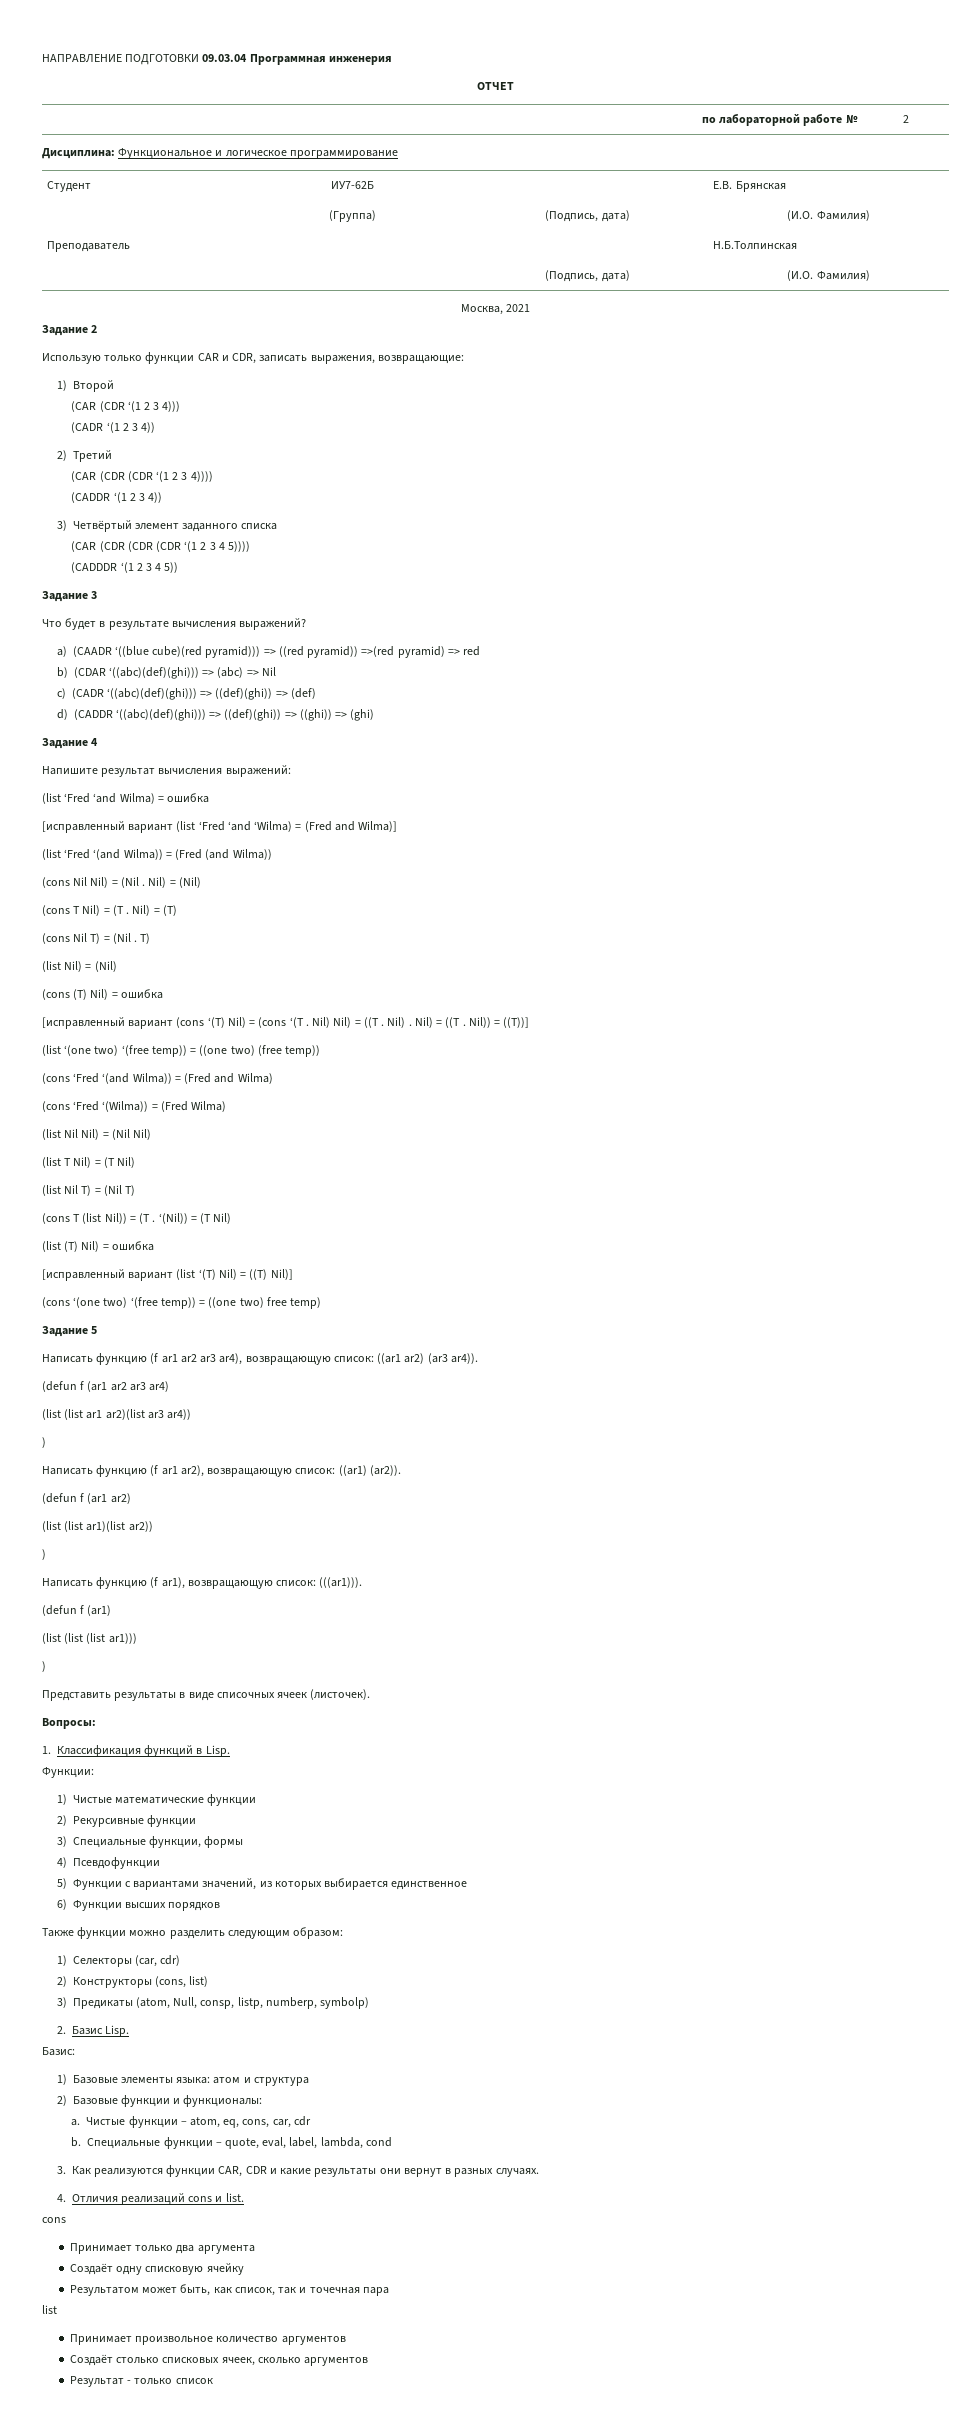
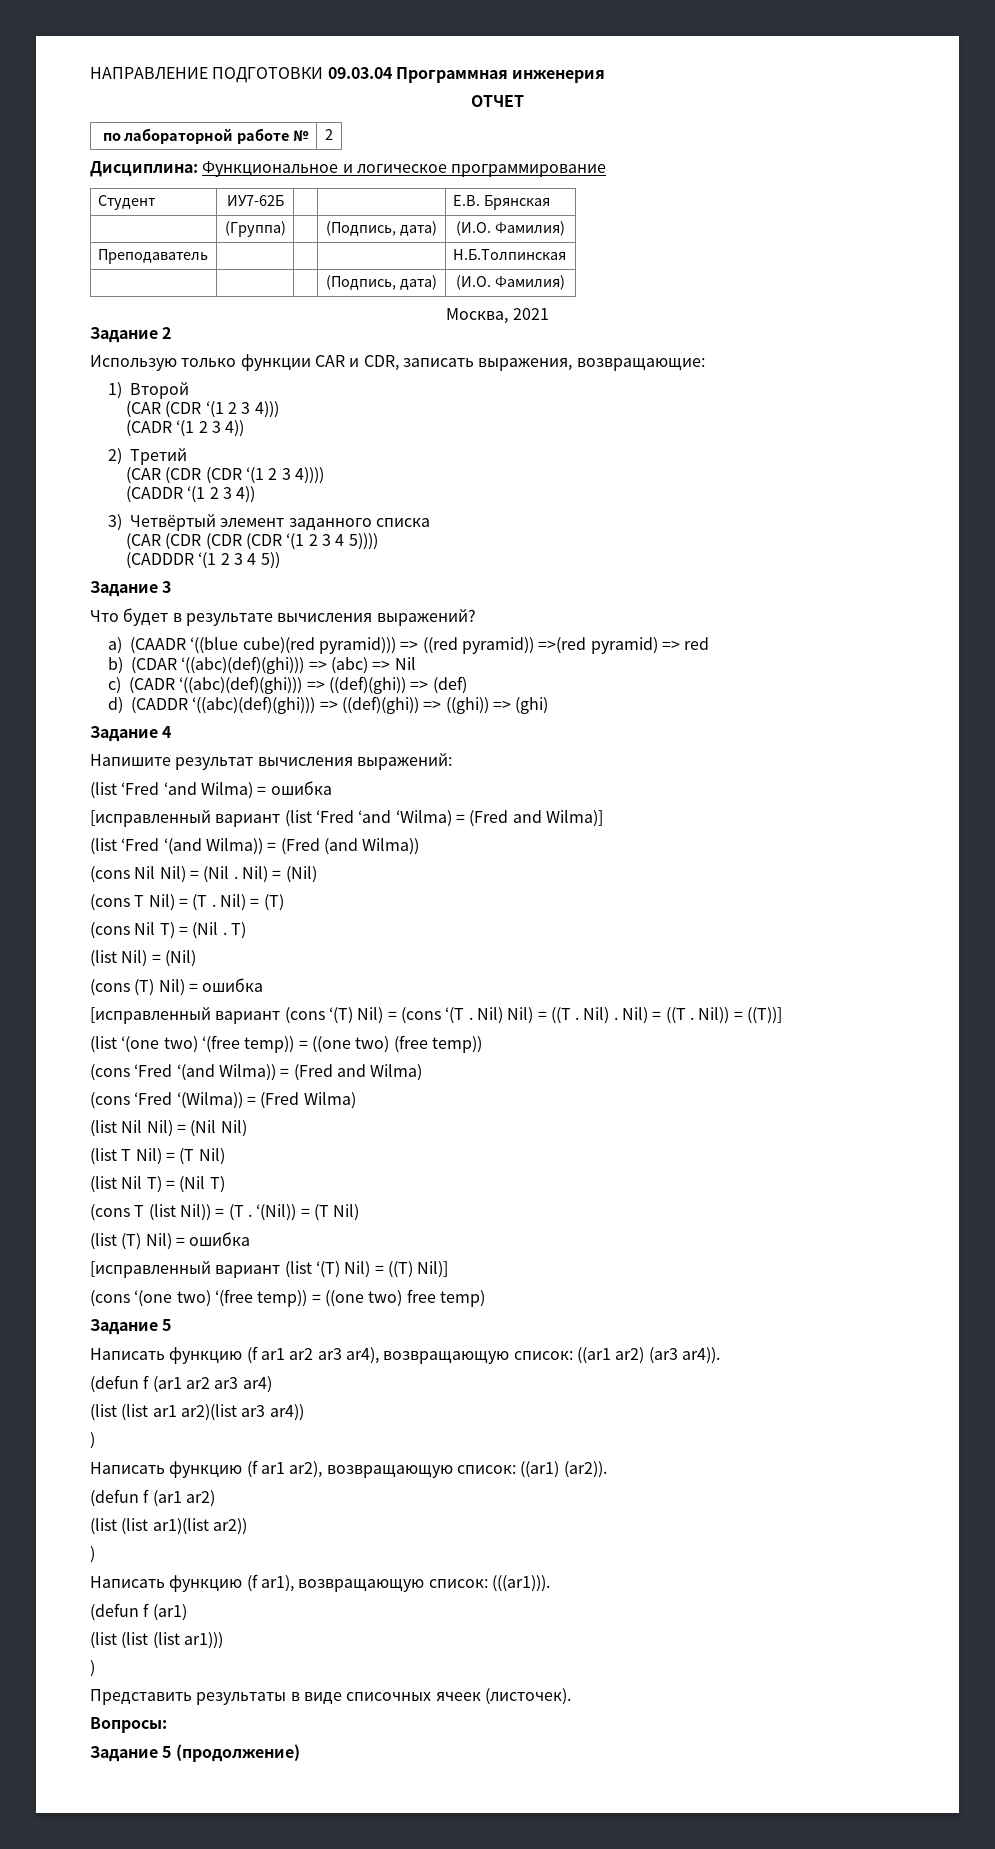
[42,1745,230,1757] [42,1767,94,1778] [56,1794,257,1806] [56,1815,196,1827] [56,1836,244,1848] [56,1857,160,1869] [56,1878,468,1890] [56,1899,221,1911] [42,1927,344,1939] [56,1955,181,1967] [56,1976,209,1988] [56,1997,370,2009] [56,2025,129,2037] [42,2047,75,2056] [56,2074,309,2086] [56,2095,263,2107] [71,2116,311,2128] [71,2137,392,2149] [56,2165,539,2177] [56,2193,244,2205] [42,2217,66,2223] [69,2243,255,2254] [69,2263,244,2275] [69,2284,389,2296] [42,2305,57,2314] [69,2334,346,2345] [69,2354,369,2366] [69,2376,213,2387] 1. Классификация функций в Lisp. // Функции: // 1) Чистые математические функции // 2) Рекурсивные функции // 3) Специальные функции, формы // 4) Псевдофункции // 5) Функции с вариантами значений, из которых выбирается единственное // 6) Функции высших порядков // Также функции можно разделить следующим образом: // 1) Селекторы (car, cdr) // 2) Конструкторы (cons, list) // 3) Предикаты (atom, Null, consp, listp, numberp, symbolp) // 2. Базис Lisp. // Базис: // 1) Базовые элементы языка: атом и структура // 2) Базовые функции и функционалы: // a. Чистые функции – atom, eq, cons, car, cdr // b. Специальные функции – quote, eval, label, lambda, cond // 3. Как реализуются функции CAR, CDR и какие результаты они вернут в разных случаях. // 4. Отличия реализаций cons и list. // cons // Принимает только два аргумента // Создаёт одну списковую ячейку // Результатом может быть, как список, так и точечная пара // list // Принимает произвольное количество аргументов // Создаёт столько списковых ячеек, сколько аргументов // Результат - только список -> [90,1744,300,1762] Задание 5 (продолжение)

